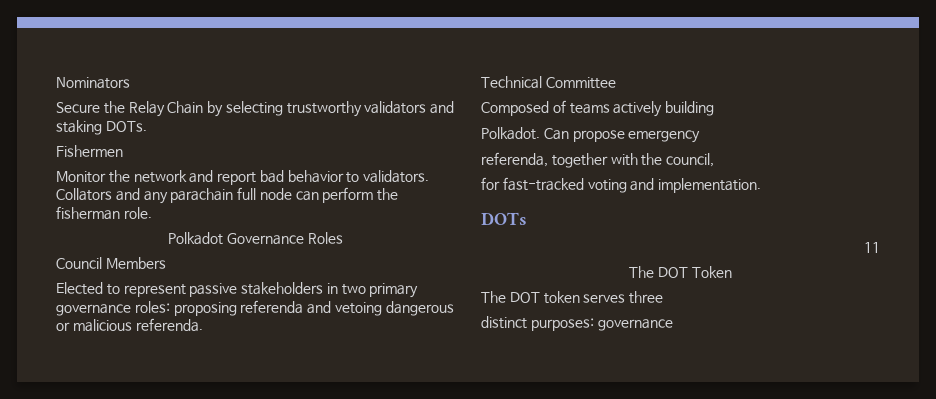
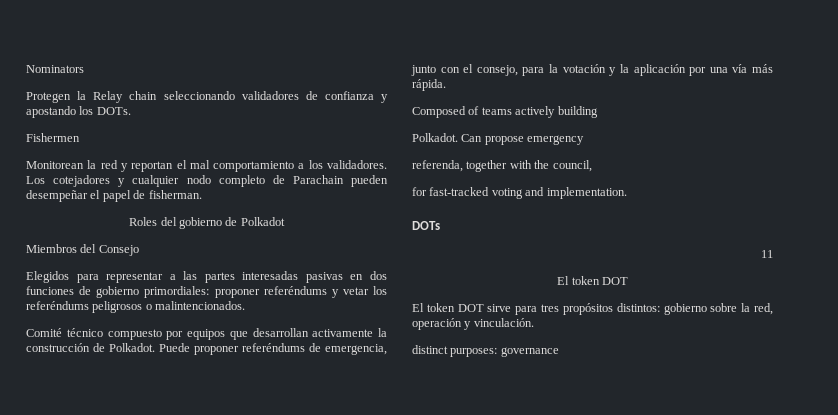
[56,101,455,117] [56,120,147,135] [56,145,123,157] [56,170,430,185] [56,187,399,204] [56,206,152,220] [168,232,343,245] [56,257,166,269] [56,282,419,298] [56,300,454,316] [56,318,203,332] [481,76,616,89] Secure the Relay Chain by selecting trustworthy validators and staking DOTs. // Fishermen // Monitor the network and report bad behavior to validators. Collators and any parachain full node can perform the fisherman role. // Polkadot Governance Roles // Council Members // Elected to represent passive stakeholders in two primary governance roles: proposing referenda and vetoing dangerous or malicious referenda. // Technical Committee -> [26,91,388,103] [26,106,131,118] [26,133,80,142] [26,160,388,172] [26,175,388,187] [26,190,202,202] [129,217,285,229] [26,244,139,256] [26,271,387,283] [26,286,387,298] [26,301,246,313] [26,328,387,340] [26,343,387,355] [411,64,774,76] [412,79,446,91] Protegen la Relay chain seleccionando validadores de confianza y apostando los DOTs. // Fishermen // Monitorean la red y reportan el mal comportamiento a los validadores. Los cotejadores y cualquier nodo completo de Parachain pueden desempeñar el papel de fisherman. // Roles del gobierno de Polkadot // Miembros del Consejo // Elegidos para representar a las partes interesadas pasivas en dos funciones de gobierno primordiales: proponer referéndums y vetar los referéndums peligrosos o malintencionados. // Comité técnico compuesto por equipos que desarrollan activamente la construcción de Polkadot. Puede proponer referéndums de emergencia, junto con el consejo, para la votación y la aplicación por una vía más rápida.
[629,266,732,278] [481,291,664,304] The DOT Token // The DOT token serves three -> [557,276,628,285] [412,303,773,315] [412,318,534,330] El token DOT // El token DOT sirve para tres propósitos distintos: gobierno sobre la red, operación y vinculación.

